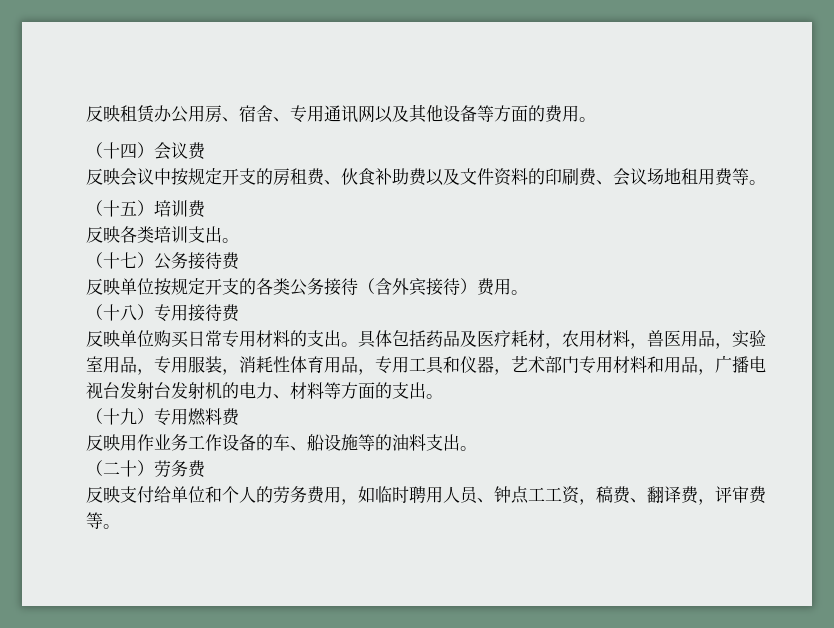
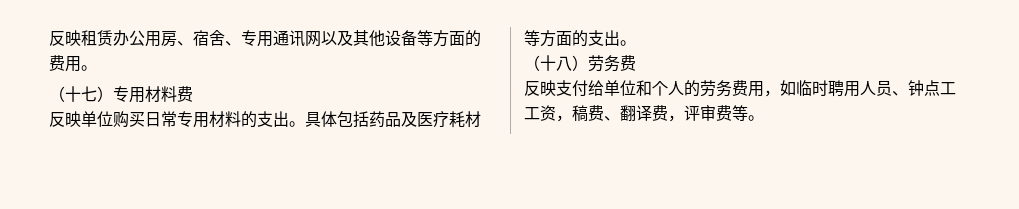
[120,142,206,160] [86,168,766,186] [86,200,206,218] [86,226,239,243] [86,252,240,270] [86,278,528,296] [86,304,222,322] 四）会议费 // 反映会议中按规定开支的房租费、伙食补助费以及文件资料的印刷费、会议场地租用费等。 // （十五）培训费 // 反映各类培训支出。 // （十七）公务接待费 // 反映单位按规定开支的各类公务接待（含外宾接待）费用。 // （十八）专用接待 -> [81,86,177,103] 七）专用材料
[545,330,766,349] [86,355,766,375] [86,382,324,400] ，农用材料，兽医用品，实验室用品，专用服装，消耗性体育用品，专用工具和仪器，艺术部门专用材料和用品，广播电视台发射台发射机的电力、材料 -> (481, 119) none
[120,408,240,426] [86,434,477,451] [86,460,137,477] 九）专用燃料费 // 反映用作业务工作设备的车、船设施等的油料支出。 // （二十 -> [556,56,572,71] 八

